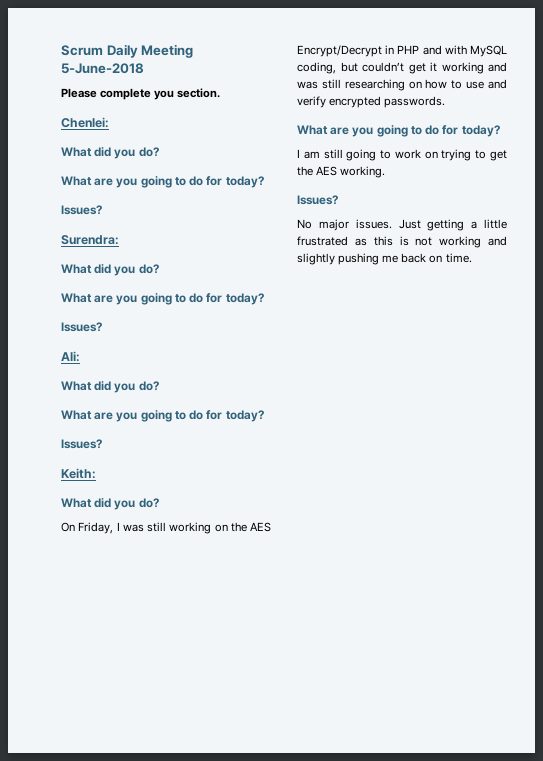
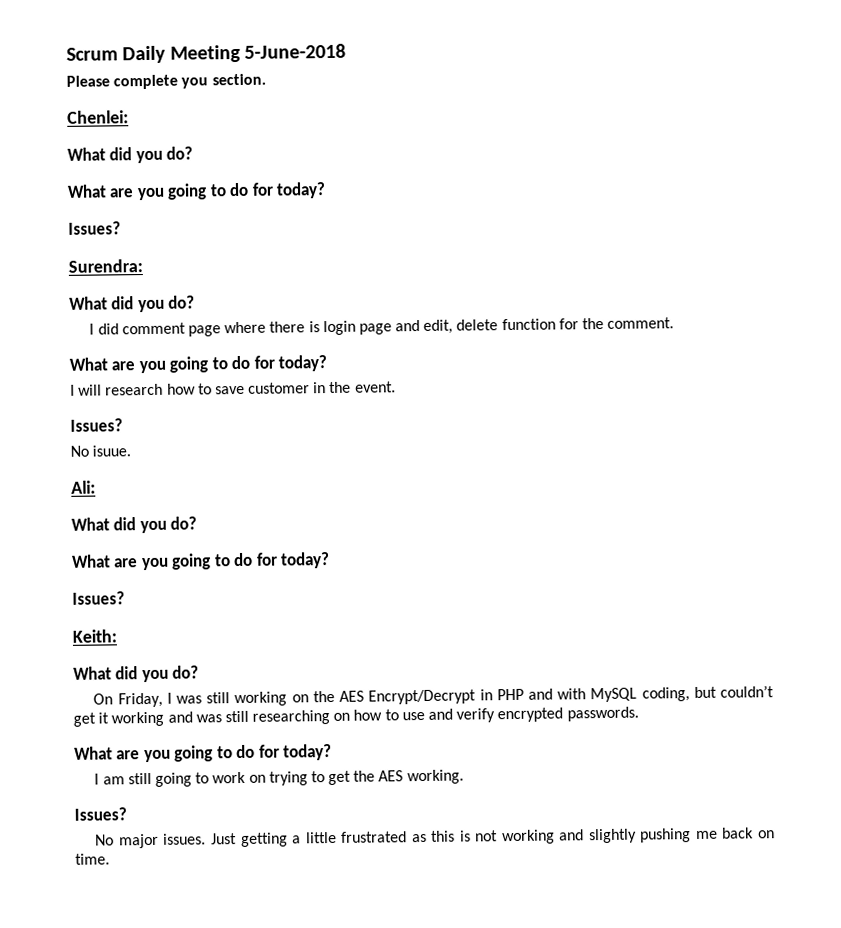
[61,293,264,305] [61,322,102,332] // What are you going to do for today? // Issues? -> [89,317,675,337] [69,355,328,374] [70,381,396,396] [70,418,123,432] [70,445,132,457] // I did comment page where there is login page and edit, delete function for the comment. // What are you going to do for today? // I will research how to save customer in the event. // Issues? // No isuue.

